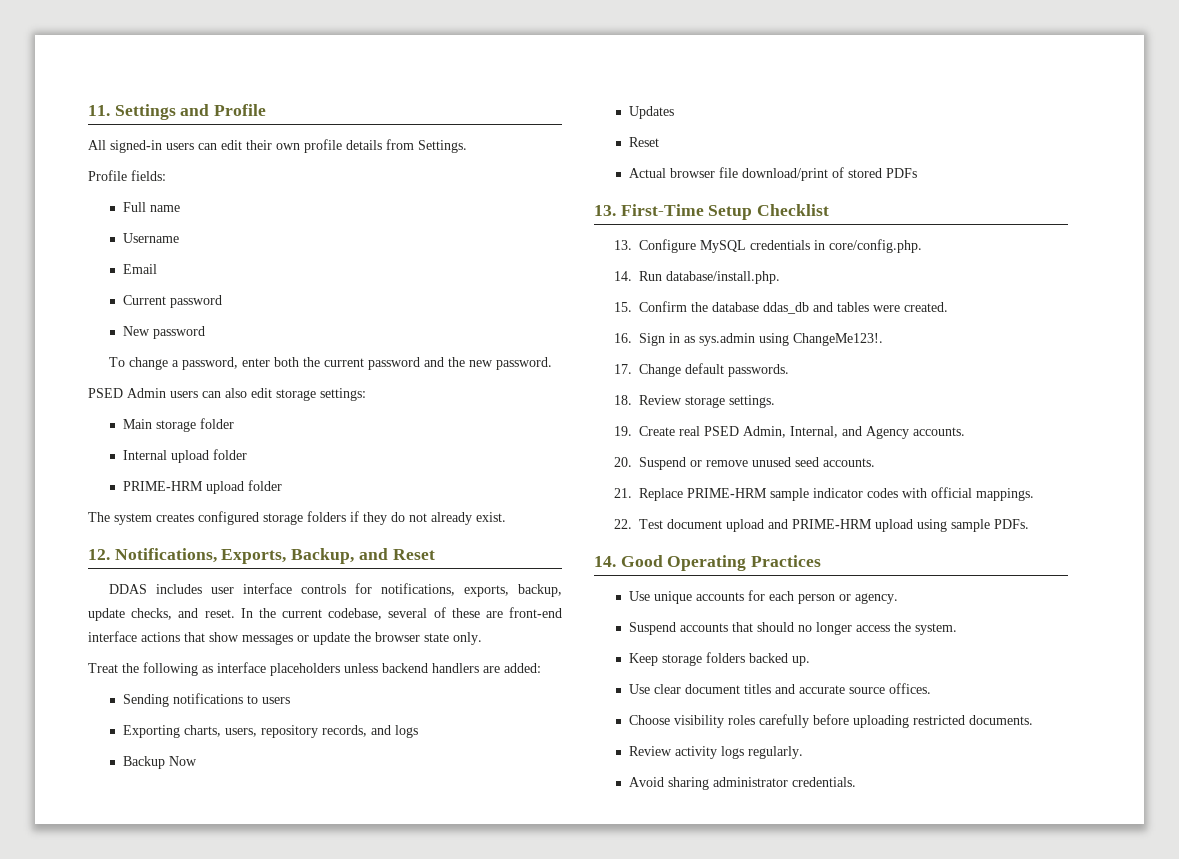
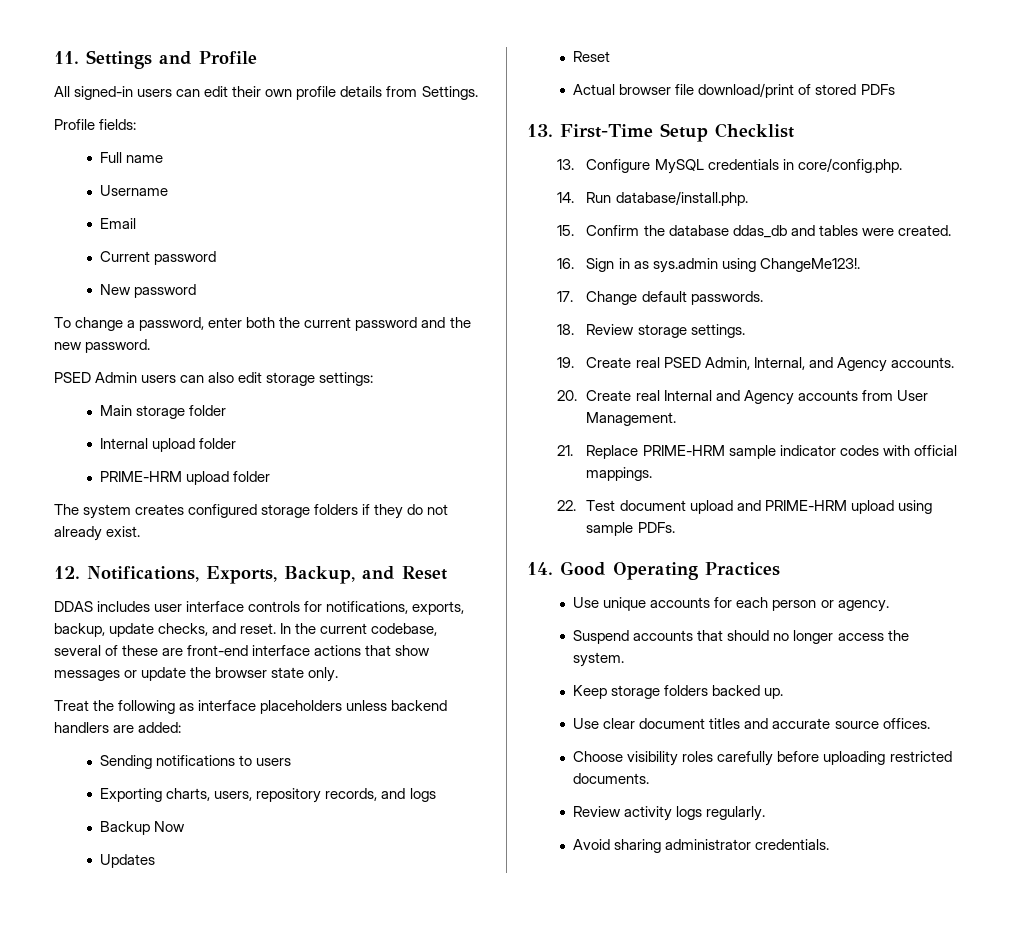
[638,457,875,470] Suspend or remove unused seed accounts. -> [586,390,928,405] [586,412,677,426] Create real Internal and Agency accounts from User Management.

